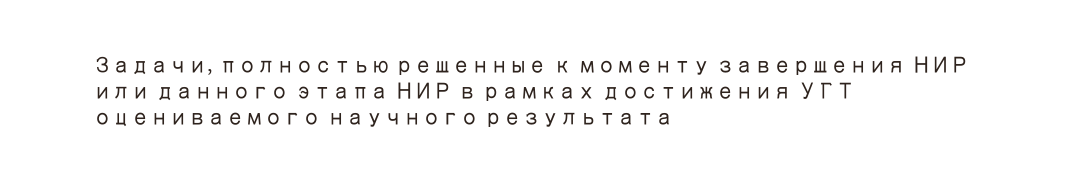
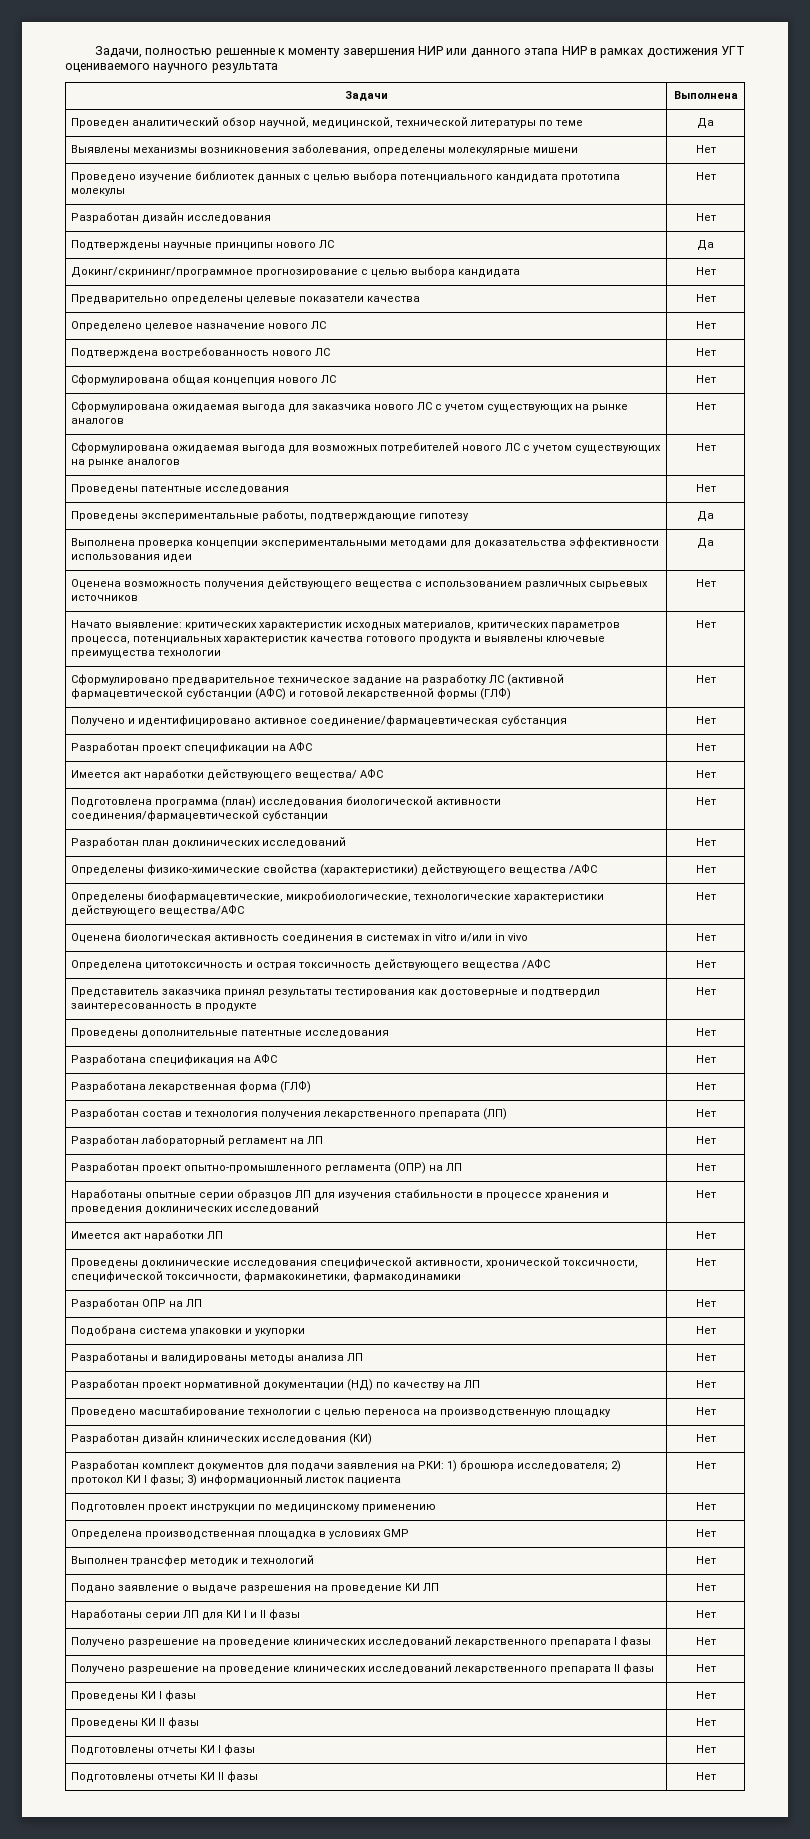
(675, 119) none -> [344,91,388,101] [673,91,738,99] [71,117,584,129] [697,118,714,129] [71,144,579,156] [695,145,716,153] [71,171,621,183] [71,188,126,196] [695,172,716,180] [71,212,272,224] [695,213,716,221] [71,240,335,251] [697,240,714,251] [71,266,521,278] [695,267,716,275] [71,294,421,305] [695,294,716,302] [71,321,327,332] [695,321,716,329] [71,347,331,359] [695,348,716,356] [71,374,337,385] [695,375,716,383] [71,401,629,413] [71,418,125,424] [695,402,716,410] [71,442,662,454] [71,459,181,467] [695,443,716,451] [71,484,290,495] [695,484,716,492] [71,510,470,522] [697,511,714,522] [71,537,660,549] [71,554,193,563] [697,538,714,549] [71,578,649,590] [71,595,139,601] [695,579,716,587] [71,620,621,631] [71,636,606,645] [71,650,222,658] [695,620,716,628] [71,674,565,686] [71,688,512,700] [695,675,716,683] [71,715,568,727] [695,716,716,724] [71,742,313,753] [695,743,716,751] [71,769,384,781] [695,770,716,778] [71,796,502,808] [71,810,329,822] [695,797,716,805] [71,837,347,849] [695,838,716,846] [71,864,598,876] [695,865,716,873] [71,891,605,903] [71,905,245,917] [695,892,716,900] [71,932,529,944] [695,933,716,941] [71,959,551,971] [695,960,716,968] [71,987,601,998] [71,1003,258,1012] [695,987,716,995] [71,1028,390,1039] [695,1028,716,1036] [71,1054,278,1065] [695,1055,716,1063] [71,1081,312,1093] [695,1082,716,1090] [71,1108,508,1120] [695,1109,716,1117] [71,1135,324,1146] [695,1136,716,1144] [71,1162,463,1174] [695,1163,716,1171] [71,1189,610,1201] [71,1203,320,1215] [695,1190,716,1198] [71,1230,224,1241] [695,1231,716,1239] [71,1257,639,1269] [71,1271,462,1283] [695,1258,716,1266] [71,1298,203,1309] [695,1299,716,1307] [71,1325,306,1337] [695,1326,716,1334] [71,1352,364,1364] [695,1353,716,1361] [71,1379,481,1391] [695,1380,716,1388] [71,1406,612,1418] [695,1407,716,1415] [71,1433,373,1445] [695,1434,716,1442] [71,1460,622,1472] [71,1474,402,1486] [695,1461,716,1469] [71,1502,437,1513] [695,1502,716,1510] [71,1529,410,1540] [695,1529,716,1537] [71,1555,315,1567] [695,1556,716,1564] [71,1583,440,1594] [695,1583,716,1591] [71,1609,301,1621] [695,1610,716,1618] [71,1636,652,1648] [695,1637,716,1645] [71,1663,655,1675] [695,1664,716,1672] [71,1690,197,1702] [695,1691,716,1699] [71,1717,200,1729] [695,1718,716,1726] [71,1744,256,1756] [695,1745,716,1753] [71,1771,259,1783] [695,1772,716,1780] // Задачи | Выполнена // Проведен аналитический обзор научной, медицинской, технической литературы по теме | Да // Выявлены механизмы возникновения заболевания, определены молекулярные мишени | Нет // Проведено изучение библиотек данных с целью выбора потенциального кандидата прототипа молекулы | Нет // Разработан дизайн исследования | Нет // Подтверждены научные принципы нового ЛС | Да // Докинг/скрининг/программное прогнозирование с целью выбора кандидата | Нет // Предварительно определены целевые показатели качества | Нет // Определено целевое назначение нового ЛС | Нет // Подтверждена востребованность нового ЛС | Нет // Сформулирована общая концепция нового ЛС | Нет // Сформулирована ожидаемая выгода для заказчика нового ЛС с учетом существующих на рынке аналогов | Нет // Сформулирована ожидаемая выгода для возможных потребителей нового ЛС с учетом существующих на рынке аналогов | Нет // Проведены патентные исследования | Нет // Проведены экспериментальные работы, подтверждающие гипотезу | Да // Выполнена проверка концепции экспериментальными методами для доказательства эффективности использования идеи | Да // Оценена возможность получения действующего вещества с использованием различных сырьевых источников | Нет // Начато выявление: критических характеристик исходных материалов, критических параметров процесса, потенциальных характеристик качества готового продукта и выявлены ключевые преимущества технологии | Нет // Сформулировано предварительное техническое задание на разработку ЛС (активной фармацевтической субстанции (АФС) и готовой лекарственной формы (ГЛФ) | Нет // Получено и идентифицировано активное соединение/фармацевтическая субстанция | Нет // Разработан проект спецификации на АФС | Нет // Имеется акт наработки действующего вещества/ АФС | Нет // Подготовлена программа (план) исследования биологической активности соединения/фармацевтической субстанции | Нет // Разработан план доклинических исследований | Нет // Определены физико-химические свойства (характеристики) действующего вещества /АФС | Нет // Определены биофармацевтические, микробиологические, технологические характеристики действующего вещества/АФС | Нет // Оценена биологическая активность соединения в системах in vitro и/или in vivo | Нет // Определена цитотоксичность и острая токсичность действующего вещества /АФС | Нет // Представитель заказчика принял результаты тестирования как достоверные и подтвердил заинтересованность в продукте | Нет // Проведены дополнительные патентные исследования | Нет // Разработана спецификация на АФС | Нет // Разработана лекарственная форма (ГЛФ) | Нет // Разработан состав и технология получения лекарственного препарата (ЛП) | Нет // Разработан лабораторный регламент на ЛП | Нет // Разработан проект опытно-промышленного регламента (ОПР) на ЛП | Нет // Наработаны опытные серии образцов ЛП для изучения стабильности в процессе хранения и проведения доклинических исследований | Нет // Имеется акт наработки ЛП | Нет // Проведены доклинические исследования специфической активности, хронической токсичности, специфической токсичности, фармакокинетики, фармакодинамики | Нет // Разработан ОПР на ЛП | Нет // Подобрана система упаковки и укупорки | Нет // Разработаны и валидированы методы анализа ЛП | Нет // Разработан проект нормативной документации (НД) по качеству на ЛП | Нет // Проведено масштабирование технологии с целью переноса на производственную площадку | Нет // Разработан дизайн клинических исследования (КИ) | Нет // Разработан комплект документов для подачи заявления на РКИ: 1) брошюра исследователя; 2) протокол КИ I фазы; 3) информационный листок пациента | Нет // Подготовлен проект инструкции по медицинскому применению | Нет // Определена производственная площадка в условиях GMP | Нет // Выполнен трансфер методик и технологий | Нет // Подано заявление о выдаче разрешения на проведение КИ ЛП | Нет // Наработаны серии ЛП для КИ I и II фазы | Нет // Получено разрешение на проведение клинических исследований лекарственного препарата I фазы | Нет // Получено разрешение на проведение клинических исследований лекарственного препарата II фазы | Нет // Проведены КИ I фазы | Нет // Проведены КИ II фазы | Нет // Подготовлены отчеты КИ I фазы | Нет // Подготовлены отчеты КИ II фазы | Нет

